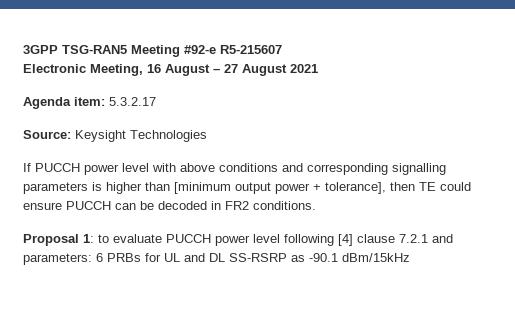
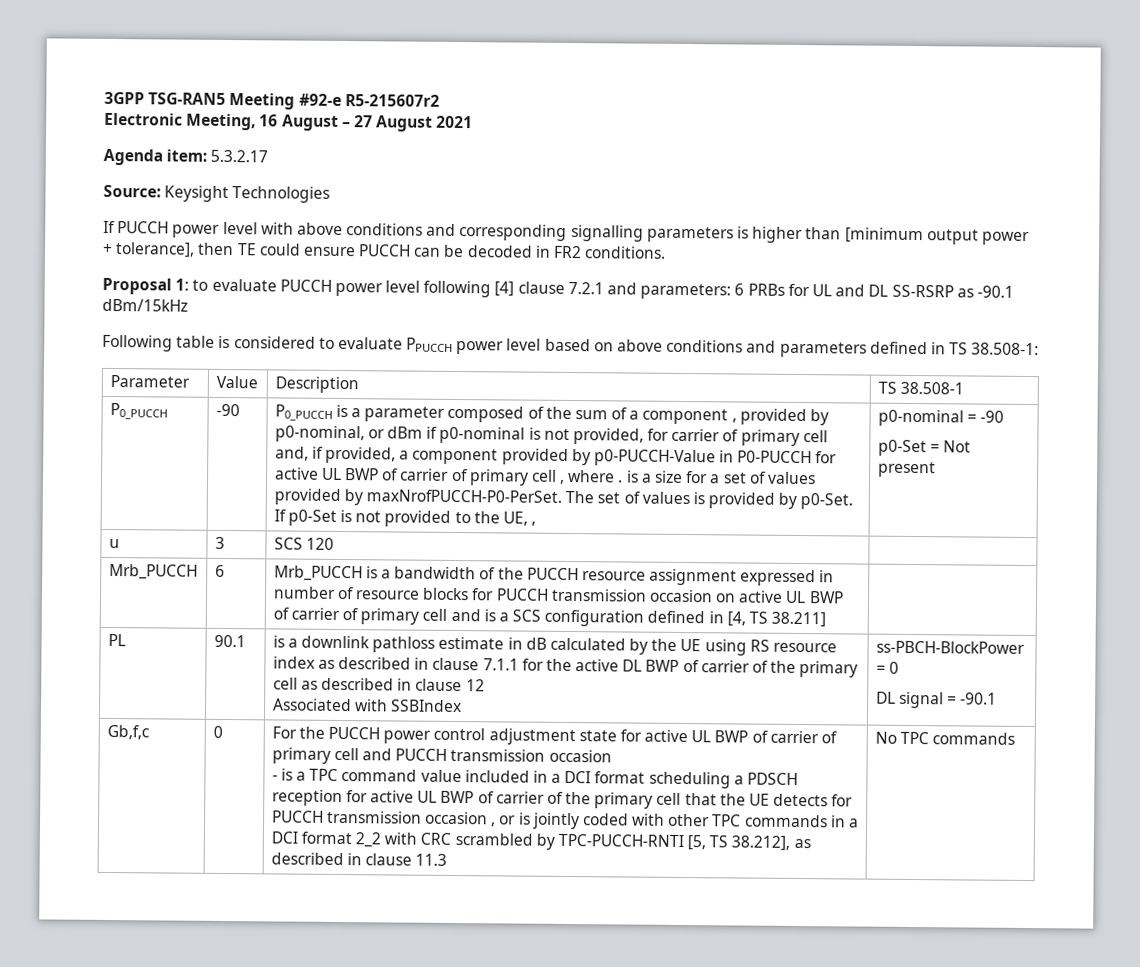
[220,45,282,54] R5-215607 -> [344,94,440,107] R5-215607r2
(410, 257) none -> [102,334,1040,358] [109,374,190,388] [215,375,258,389] [274,376,359,394] [877,381,964,395] [109,402,168,420] [215,403,240,417] [274,404,830,426] [274,425,828,446] [274,446,838,467] [274,467,816,486] [273,488,854,510] [273,509,537,527] [877,409,1004,427] [877,439,971,457] [877,461,936,478] [108,538,120,549] [214,536,225,549] [273,537,334,550] [108,563,198,580] [214,564,225,577] [273,565,835,587] [272,586,844,604] [272,607,827,628] [107,633,126,647] [213,634,246,648] [272,635,838,656] [272,656,859,678] [272,677,485,692] [272,698,462,713] [875,640,1025,654] [875,661,899,674] [875,691,998,709] [106,724,149,740] [212,725,223,738] [271,726,838,746] [271,747,612,764] [271,768,799,789] [271,789,854,809] [271,810,860,830] [270,831,811,851] [270,852,448,866] [874,731,1015,745] // Following table is considered to evaluate PPUCCH power level based on above conditions and parameters defined in TS 38.508-1: // Parameter | Value | Description | TS 38.508-1 // P0_PUCCH | -90 | P0_PUCCH is a parameter composed of the sum of a component , provided by p0-nominal, or dBm if p0-nominal is not provided, for carrier of primary cell and, if provided, a component provided by p0-PUCCH-Value in P0-PUCCH for active UL BWP of carrier of primary cell , where . is a size for a set of values provided by maxNrofPUCCH-P0-PerSet. The set of values is provided by p0-Set. If p0-Set is not provided to the UE, , | p0-nominal = -90 // p0-Set = Not present // u | 3 | SCS 120 | // Mrb_PUCCH | 6 | Mrb_PUCCH is a bandwidth of the PUCCH resource assignment expressed in number of resource blocks for PUCCH transmission occasion on active UL BWP of carrier of primary cell and is a SCS configuration defined in [4, TS 38.211] | // PL | 90.1 | is a downlink pathloss estimate in dB calculated by the UE using RS resource index as described in clause 7.1.1 for the active DL BWP of carrier of the primary cell as described in clause 12 // Associated with SSBIndex | ss-PBCH-BlockPower = 0 // DL signal = -90.1 // Gb,f,c | 0 | For the PUCCH power control adjustment state for active UL BWP of carrier of primary cell and PUCCH transmission occasion // - is a TPC command value included in a DCI format scheduling a PDSCH reception for active UL BWP of carrier of the primary cell that the UE detects for PUCCH transmission occasion , or is jointly coded with other TPC commands in a DCI format 2_2 with CRC scrambled by TPC-PUCCH-RNTI [5, TS 38.212], as described in clause 11.3 | No TPC commands

